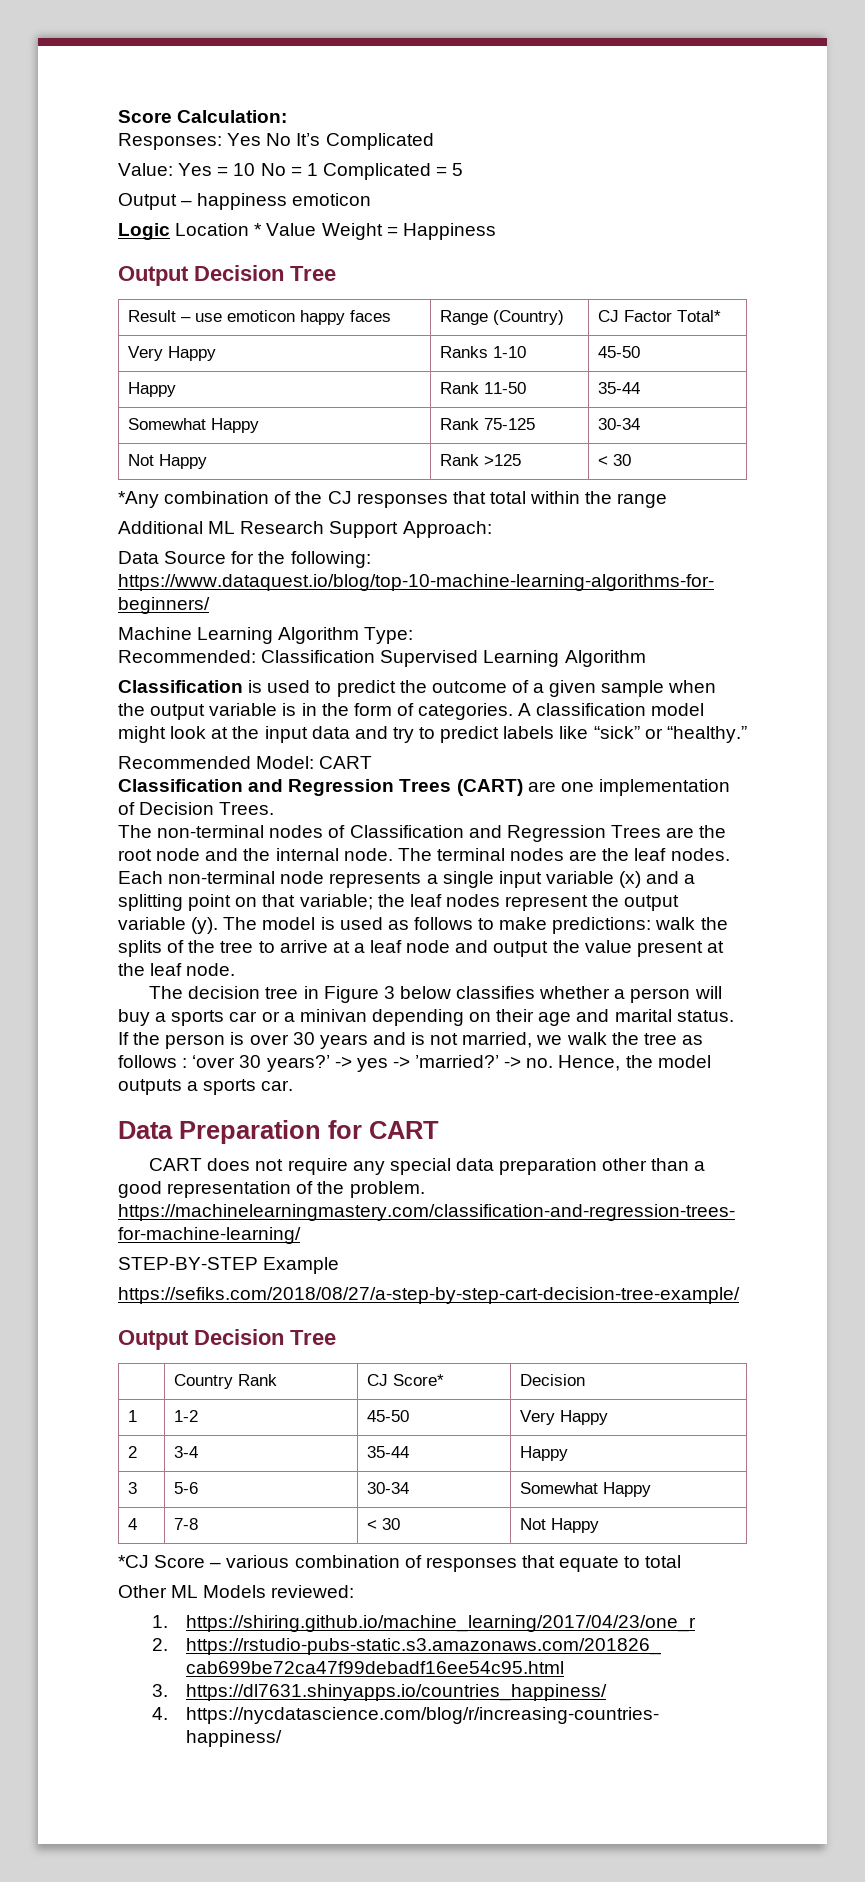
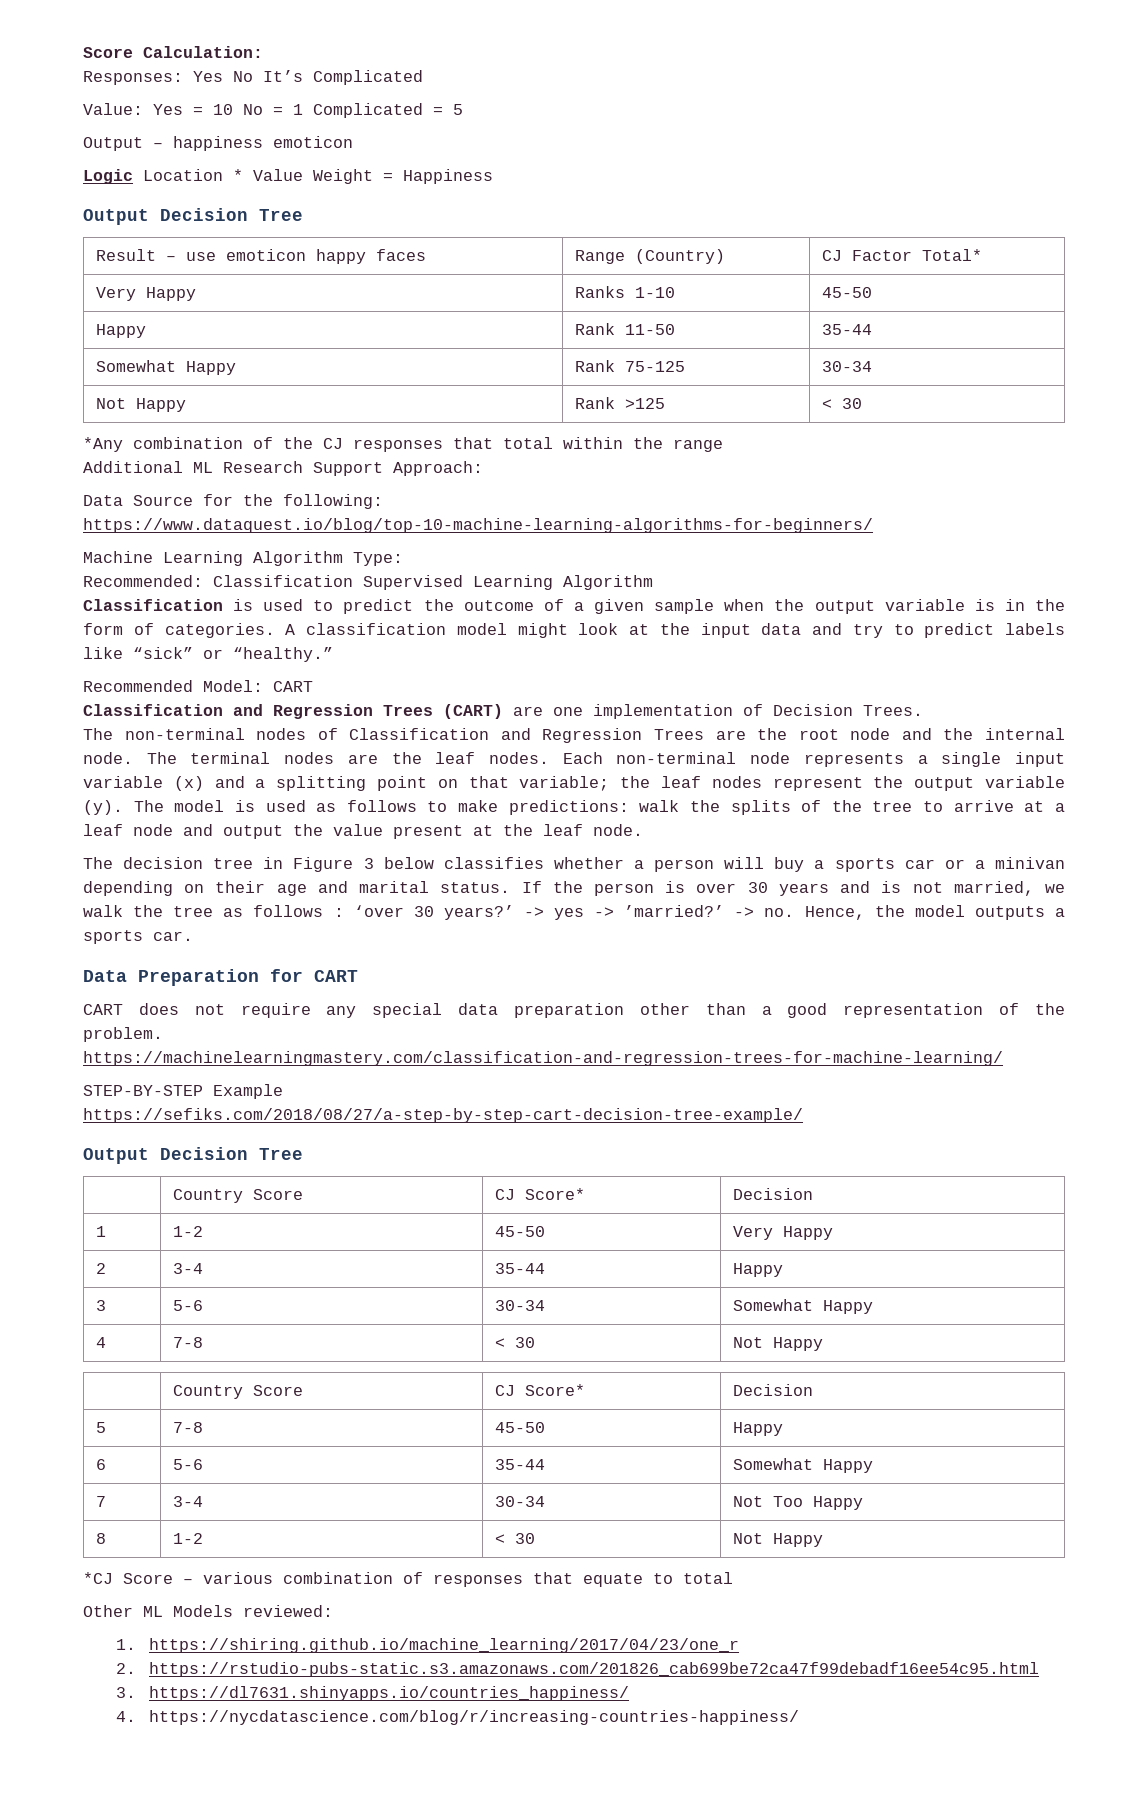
[238,1374,278,1386] Rank -> [252,1189,303,1200] Score
(600, 1525) none -> [172,1385,303,1399] [494,1384,585,1396] [732,1384,813,1396] [95,1422,106,1433] [172,1422,203,1433] [494,1422,545,1433] [732,1422,783,1436] [95,1459,106,1470] [172,1459,203,1470] [494,1459,545,1470] [732,1458,873,1473] [95,1496,106,1507] [172,1496,203,1507] [494,1496,545,1507] [732,1496,863,1510] [95,1533,106,1544] [172,1533,203,1544] [494,1533,535,1544] [732,1533,823,1547] // | Country Score | CJ Score* | Decision // 5 | 7-8 | 45-50 | Happy // 6 | 5-6 | 35-44 | Somewhat Happy // 7 | 3-4 | 30-34 | Not Too Happy // 8 | 1-2 | < 30 | Not Happy

